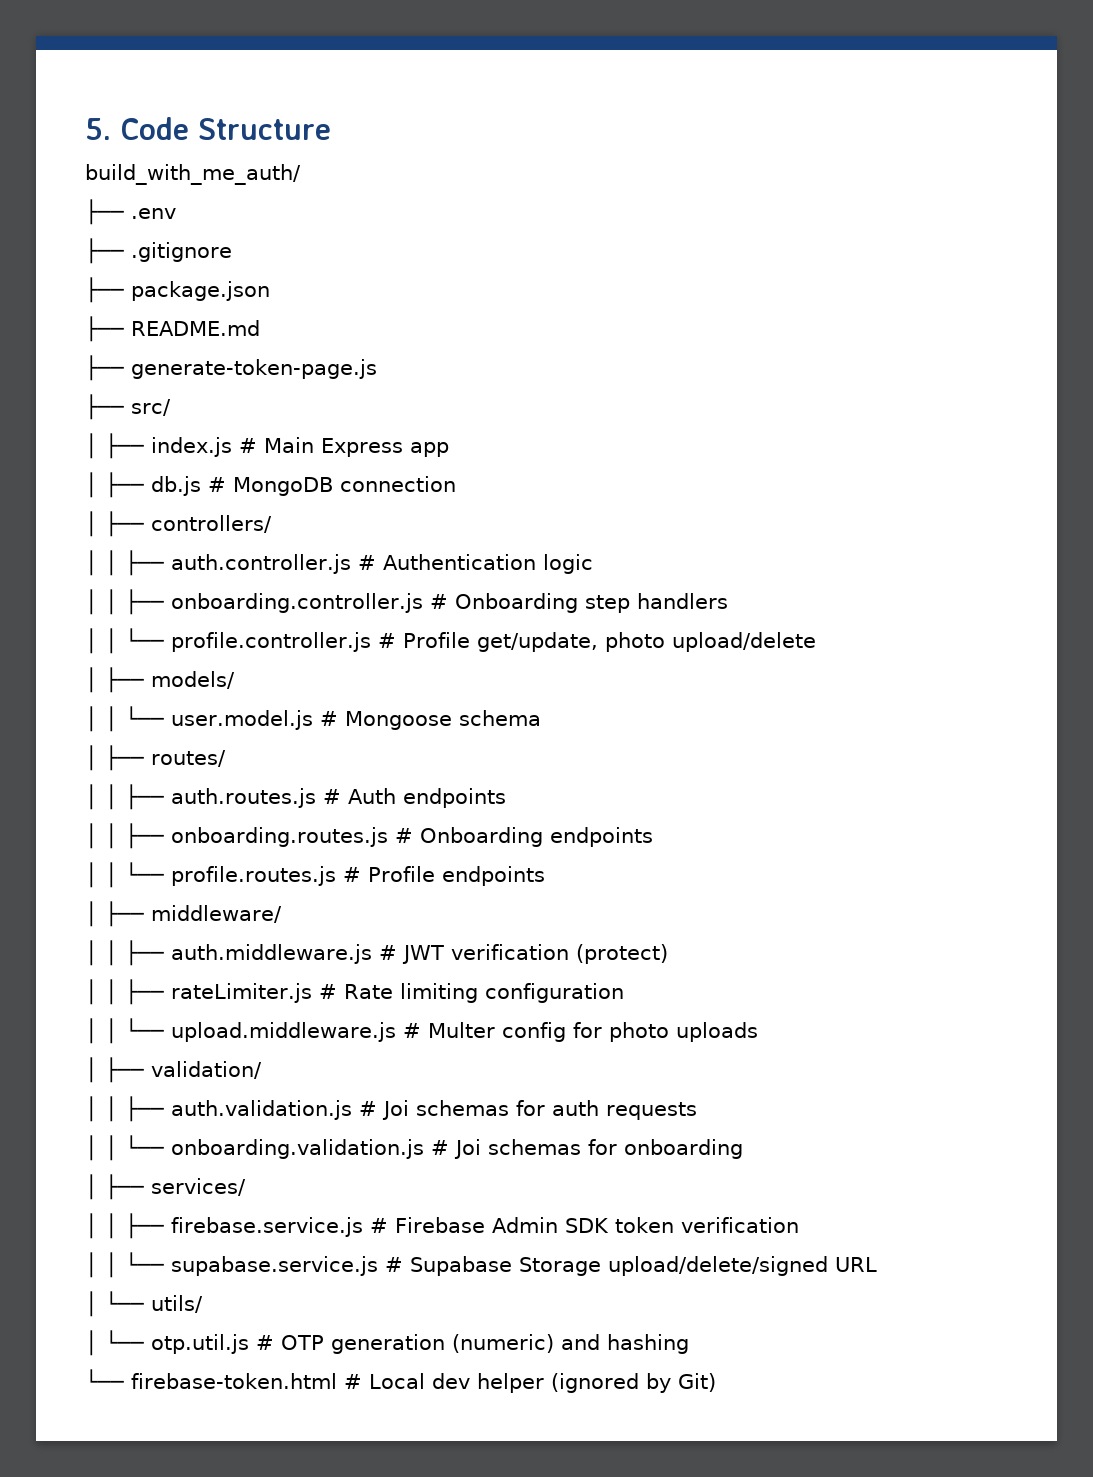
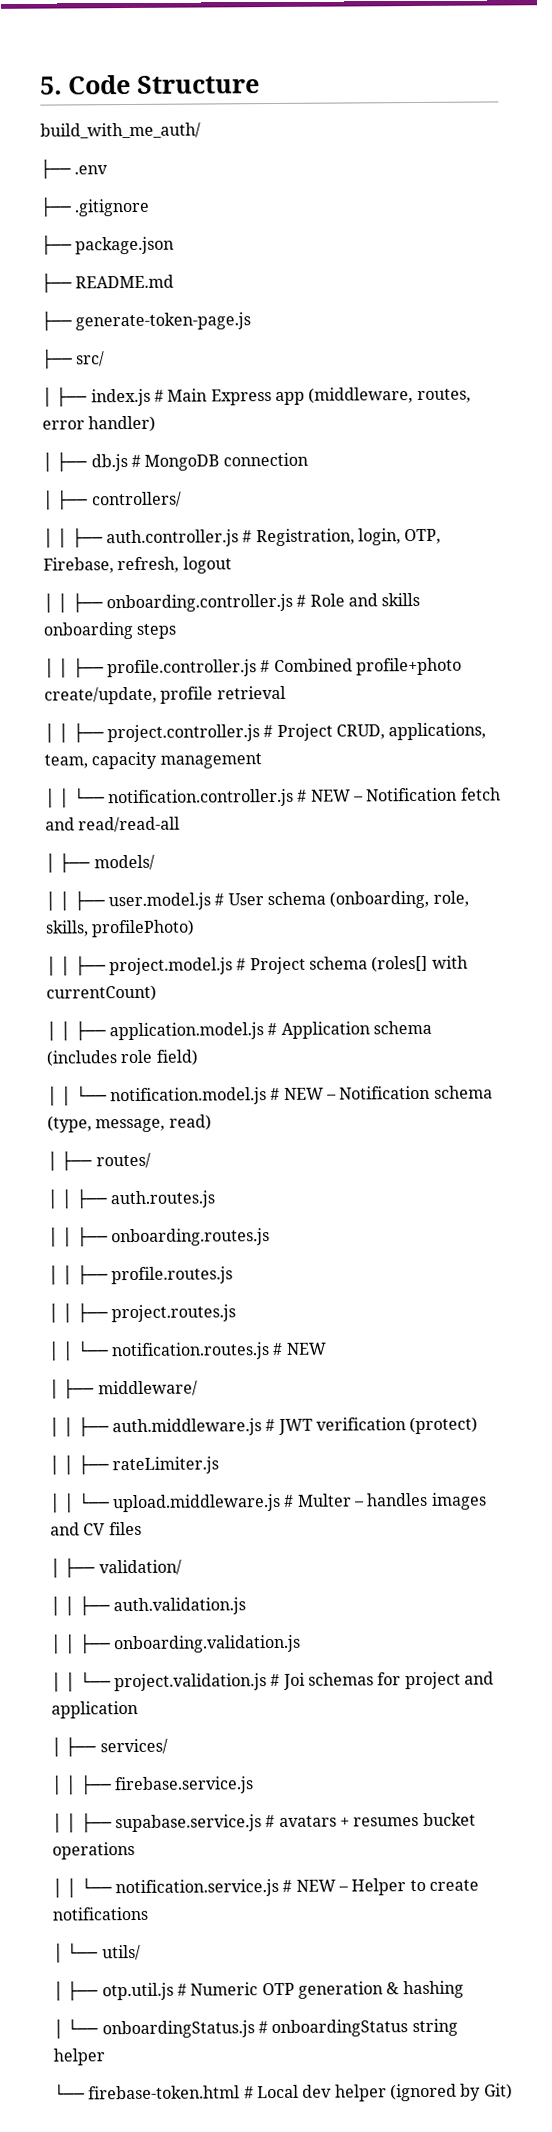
(449, 449) none -> [308,387,471,404] [42,415,157,433] (middleware, routes, error handler)
[382,554,593,574] Authentication logic -> [255,528,442,547] [43,556,232,574] Registration, login, OTP, Firebase, refresh, logout
[454,593,728,613] [85,628,816,654] Onboarding step handlers // │ │ └── profile.controller.js # Profile get/update, photo upload/delete -> [309,592,421,607] [43,621,178,640] [44,657,462,678] [44,685,286,705] [44,722,487,743] [44,751,262,770] [45,787,501,808] [45,816,181,833] Role and skills onboarding steps // │ │ ├── profile.controller.js # Combined profile+photo create/update, profile retrieval // │ │ ├── project.controller.js # Project CRUD, applications, team, capacity management // │ │ └── notification.controller.js # NEW – Notification fetch and read/read-all
[125,706,164,726] └── -> [73,890,105,911] ├──
[344,710,541,730] Mongoose schema -> [227,890,469,909] [45,919,196,938] [46,955,468,976] [46,984,157,1002] [46,1020,432,1041] [46,1049,198,1067] [47,1085,493,1106] [47,1114,212,1133] User schema (onboarding, role, skills, profilePhoto) // │ │ ├── project.model.js # Project schema (roles[] with currentCount) // │ │ ├── application.model.js # Application schema (includes role field) // │ │ └── notification.model.js # NEW – Notification schema (type, message, read)
[323,788,506,808] # Auth endpoints -> (215, 1199) none
[395,827,653,847] [85,862,545,888] # Onboarding endpoints // │ │ └── profile.routes.js # Profile endpoints -> [48,1264,233,1285] [48,1302,236,1323] [48,1340,327,1361] // │ │ ├── profile.routes.js // │ │ ├── project.routes.js // │ │ └── notification.routes.js # NEW
[318,983,624,1003] # Rate limiting configuration -> (219, 1465) none
[502,1022,758,1042] config for photo uploads -> [353,1492,487,1510] [50,1521,142,1536] – handles images and CV files
[359,1100,697,1120] [85,1135,743,1161] # Joi schemas for auth requests // │ │ └── onboarding.validation.js # Joi schemas for onboarding -> [50,1633,301,1654] [51,1671,494,1692] [51,1700,138,1719] // │ │ ├── onboarding.validation.js // │ │ └── project.validation.js # Joi schemas for project and application
[370,1217,799,1233] [85,1252,877,1278] # Firebase Admin SDK token verification // │ │ └── supabase.service.js # Supabase Storage upload/delete/signed URL -> [52,1812,476,1833] [52,1842,135,1860] [52,1877,479,1898] [52,1906,148,1921] // │ │ ├── supabase.service.js # avatars + resumes bucket operations // │ │ └── notification.service.js # NEW – Helper to create notifications
[105,1330,144,1350] └── -> [67,1980,99,2001] ├──
(274, 1342) none -> [190,1982,259,1996] Numeric
[452,1334,600,1353] (numeric) and -> [386,1982,400,1995] &
(689, 1344) none -> [53,2018,458,2039] [53,2048,105,2066] // │ └── onboardingStatus.js # onboardingStatus string helper

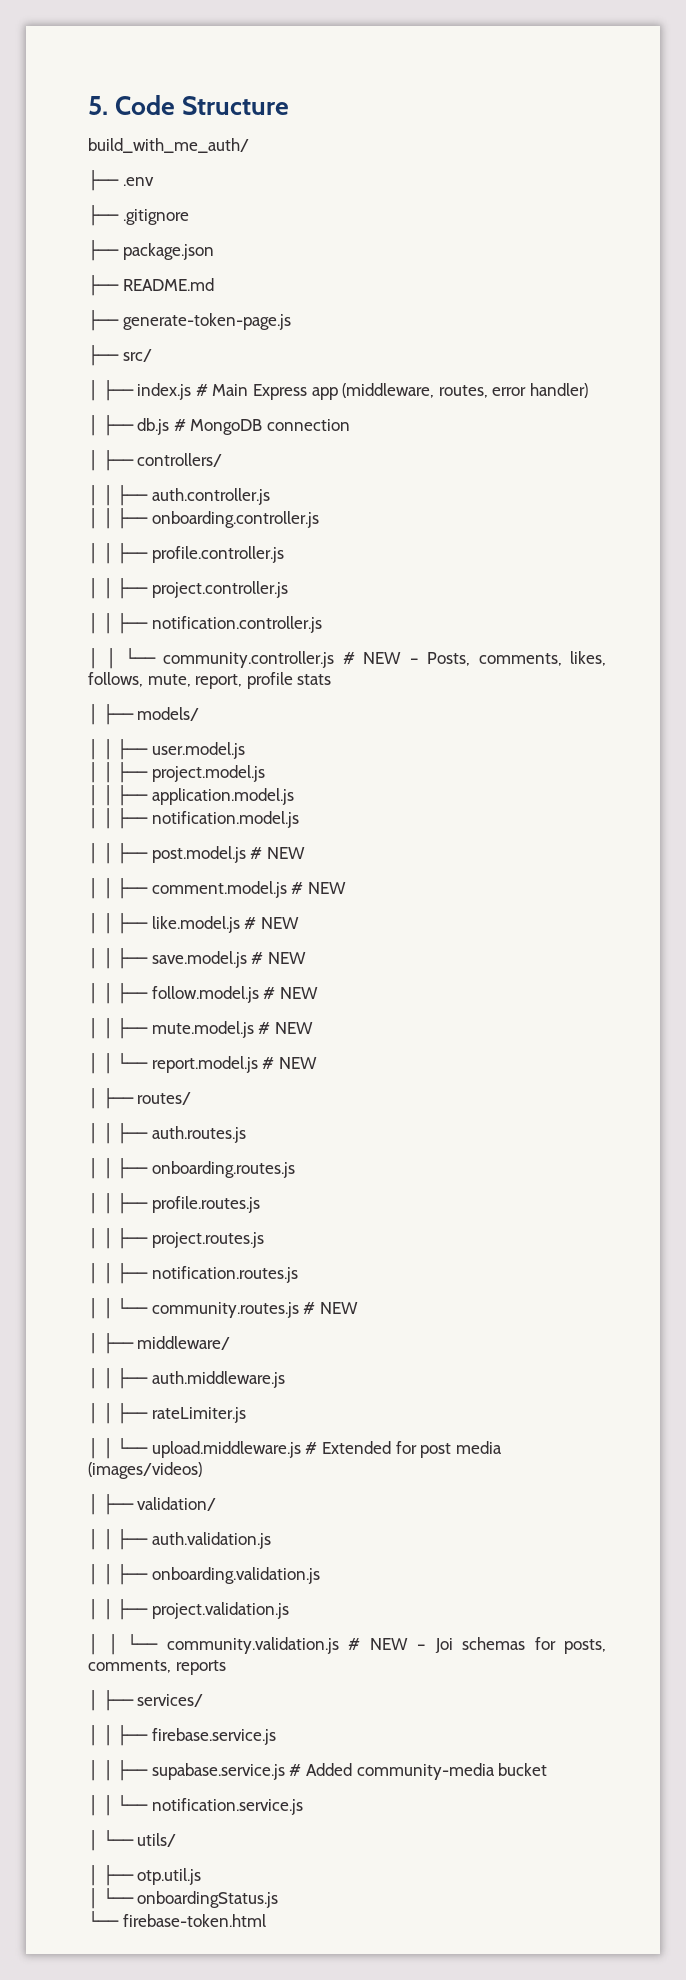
[242,528,442,547] [43,556,232,574] [43,592,421,613] [43,621,178,640] [44,657,462,678] [44,685,286,705] [44,722,487,743] [44,751,262,770] [45,787,501,808] [45,816,181,833] # Registration, login, OTP, Firebase, refresh, logout // │ │ ├── onboarding.controller.js # Role and skills onboarding steps // │ │ ├── profile.controller.js # Combined profile+photo create/update, profile retrieval // │ │ ├── project.controller.js # Project CRUD, applications, team, capacity management // │ │ └── notification.controller.js # NEW – Notification fetch and read/read-all -> [88,508,319,529] [88,543,284,564] [88,578,288,599] [88,613,322,634] [88,648,606,669] [88,672,332,689] // │ │ ├── onboarding.controller.js // │ │ ├── profile.controller.js // │ │ ├── project.controller.js // │ │ ├── notification.controller.js // │ │ └── community.controller.js # NEW – Posts, comments, likes, follows, mute, report, profile stats
[214,890,469,909] [45,919,196,938] [46,955,468,976] [46,984,157,1002] [46,1020,432,1041] [46,1049,198,1067] [47,1085,493,1106] [47,1114,212,1133] # User schema (onboarding, role, skills, profilePhoto) // │ │ ├── project.model.js # Project schema (roles[] with currentCount) // │ │ ├── application.model.js # Application schema (includes role field) // │ │ └── notification.model.js # NEW – Notification schema (type, message, read) -> [88,762,265,783] [88,785,294,806] [88,808,299,829] [88,843,305,864] [88,878,346,899] [88,913,299,934] [88,948,306,969] [88,983,318,1004] [88,1018,313,1039] [88,1053,317,1074] // │ │ ├── project.model.js // │ │ ├── application.model.js // │ │ ├── notification.model.js // │ │ ├── post.model.js # NEW // │ │ ├── comment.model.js # NEW // │ │ ├── like.model.js # NEW // │ │ ├── save.model.js # NEW // │ │ ├── follow.model.js # NEW // │ │ ├── mute.model.js # NEW // │ │ └── report.model.js # NEW
[48,1340,270,1361] // │ │ └── notification.routes.js -> [88,1263,298,1284] [88,1298,299,1319] // │ │ ├── notification.routes.js // │ │ └── community.routes.js
[265,1416,479,1435] # JWT verification (protect) -> (285, 1379) none
[296,1492,487,1510] [50,1521,142,1536] Multer – handles images and CV files -> [321,1441,502,1458] [88,1462,202,1479] Extended for post media (images/videos)
[51,1671,494,1692] [51,1700,138,1719] // │ │ └── project.validation.js # Joi schemas for project and application -> [88,1599,289,1620] [88,1634,606,1655] [88,1660,226,1675] // │ │ ├── project.validation.js // │ │ └── community.validation.js # NEW – Joi schemas for posts, comments, reports
[278,1815,420,1828] avatars + resumes -> [305,1763,495,1780] Added community-media
[52,1842,135,1860] operations -> (548, 1769) none
[282,1878,479,1896] [52,1906,148,1921] # NEW – Helper to create notifications -> (303, 1806) none
[176,1980,464,1999] [53,2018,458,2039] [53,2048,105,2066] [54,2083,513,2102] # Numeric OTP generation & hashing // │ └── onboardingStatus.js # onboardingStatus string helper // └── firebase-token.html # Local dev helper (ignored by Git) -> [88,1888,279,1909] [88,1911,266,1927] // │ └── onboardingStatus.js // └── firebase-token.html

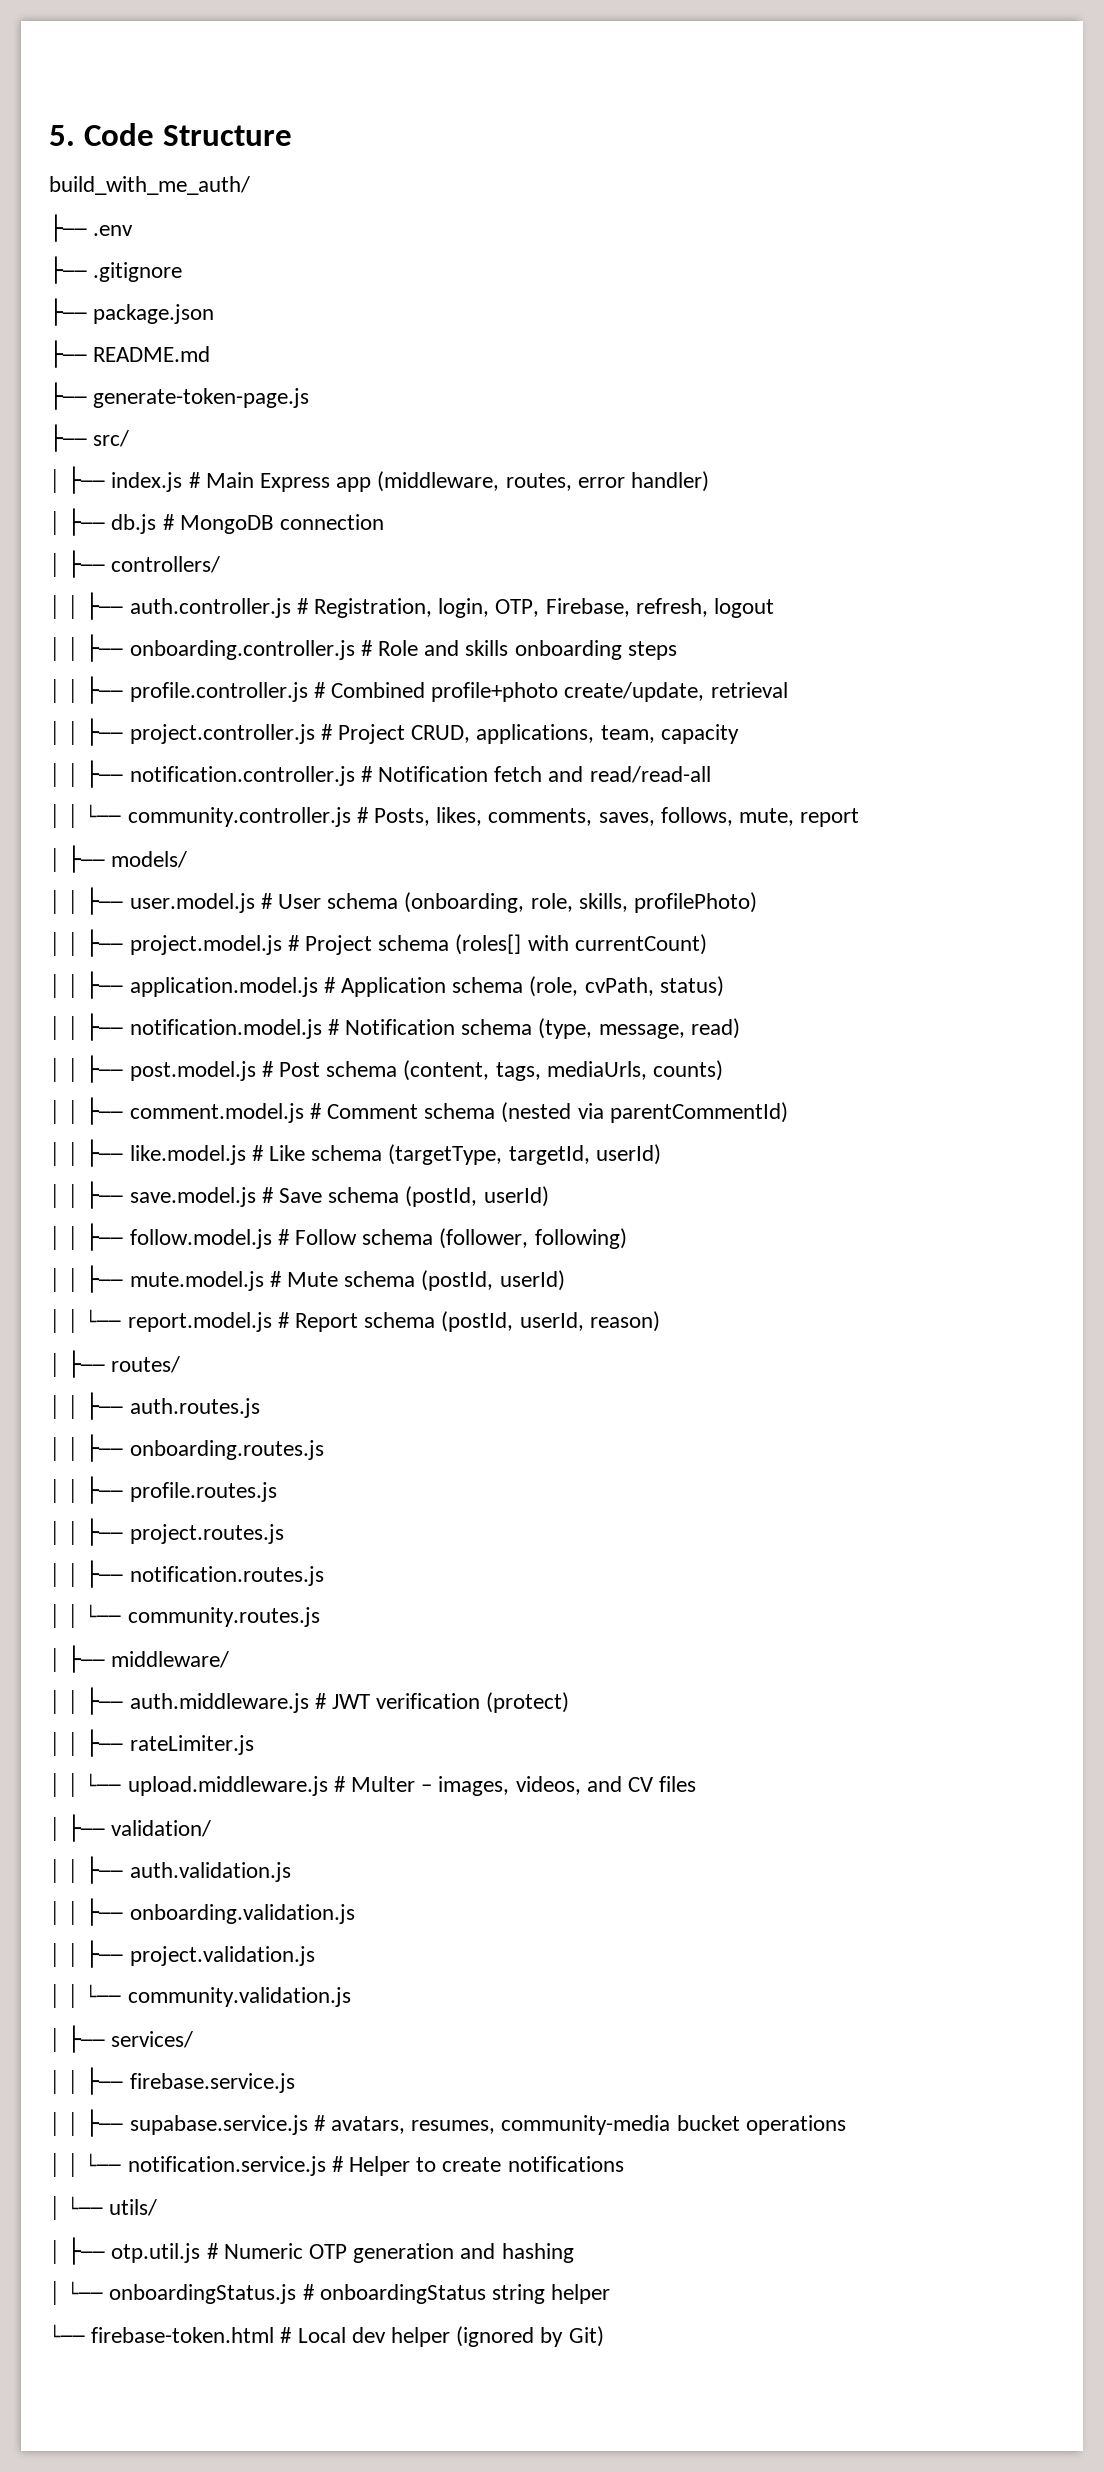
[88,508,319,529] // │ │ ├── onboarding.controller.js -> [296,598,775,618] [49,634,677,662] # Registration, login, OTP, Firebase, refresh, logout // │ │ ├── onboarding.controller.js # Role and skills onboarding steps
(284, 554) none -> [313,682,788,702] # Combined profile+photo create/update, retrieval
(288, 589) none -> [320,724,739,744] # Project CRUD, applications, team, capacity
(322, 624) none -> [360,766,711,783] # Notification fetch and read/read-all
[363,651,606,666] [88,672,332,689] NEW – Posts, comments, likes, follows, mute, report, profile stats -> [374,807,860,827] Posts, likes, comments, saves, follows, mute, report
[88,762,265,783] [88,785,294,806] [88,808,299,829] // │ │ ├── project.model.js // │ │ ├── application.model.js // │ │ ├── notification.model.js -> [260,892,758,913] [49,929,707,957] [49,971,724,999] [49,1013,740,1041] # User schema (onboarding, role, skills, profilePhoto) // │ │ ├── project.model.js # Project schema (roles[] with currentCount) // │ │ ├── application.model.js # Application schema (role, cvPath, status) // │ │ ├── notification.model.js # Notification schema (type, message, read)
[266,847,305,859] NEW -> [279,1060,724,1081] Post schema (content, tags, mediaUrls, counts)
[307,882,346,894] NEW -> [327,1102,788,1123] Comment schema (nested via parentCommentId)
[260,917,299,929] NEW -> [269,1144,661,1165] Like schema (targetType, targetId, userId)
[267,952,306,964] NEW -> [279,1186,549,1207] Save schema (postId, userId)
[279,987,318,999] NEW -> [295,1228,627,1249] Follow schema (follower, following)
[274,1022,313,1034] NEW -> [287,1270,565,1291] Mute schema (postId, userId)
[278,1057,317,1069] NEW -> [295,1311,660,1332] Report schema (postId, userId, reason)
[303,1302,358,1314] # NEW -> (320, 1617) none
(285, 1379) none -> [314,1692,570,1713] # JWT verification (protect)
[321,1441,502,1458] [88,1462,202,1479] Extended for post media (images/videos) -> [351,1776,697,1796] Multer – images, videos, and CV files
[348,1637,606,1654] [88,1660,226,1675] # NEW – Joi schemas for posts, comments, reports -> (351, 1997) none
[305,1763,352,1776] Added -> [331,2116,496,2134] avatars, resumes,
(548, 1769) none -> [745,2115,846,2135] operations
(303, 1806) none -> [331,2156,624,2176] # Helper to create notifications
[88,1888,279,1909] [88,1911,266,1927] // │ └── onboardingStatus.js // └── firebase-token.html -> [206,2243,574,2263] [49,2281,611,2305] [49,2324,604,2347] # Numeric OTP generation and hashing // │ └── onboardingStatus.js # onboardingStatus string helper // └── firebase-token.html # Local dev helper (ignored by Git)

